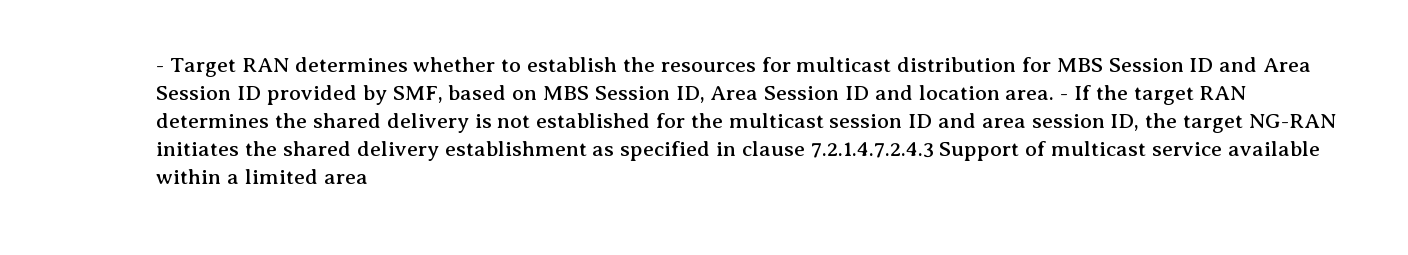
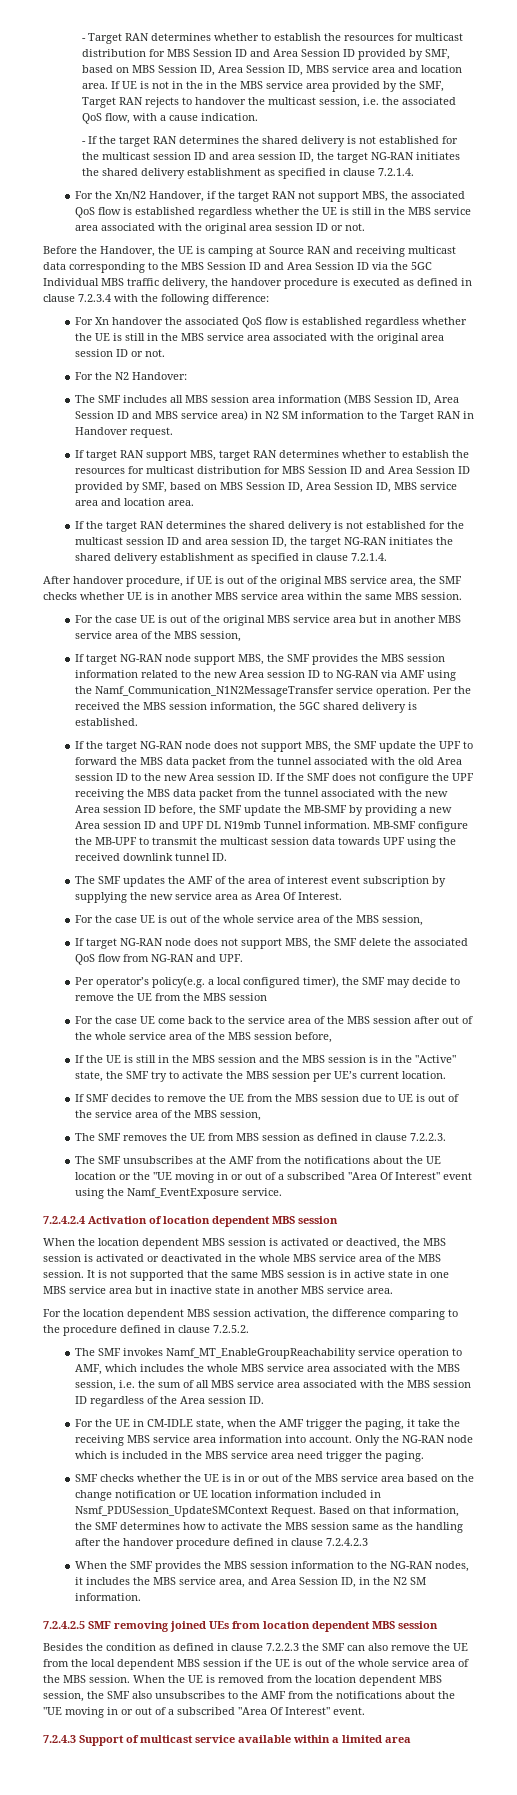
[844,85,1055,100] ID and location area. -> [288,65,463,76] [82,81,445,92] [82,97,457,108] [82,113,259,124] ID, MBS service area and location area. If UE is not in the in the MBS service area provided by the SMF, Target RAN rejects to handover the multicast session, i.e. the associated QoS flow, with a cause indication. //
[810,142,934,158] 7.2.1.4.7.2.4.3 -> [378,168,415,176] [74,191,465,202] [74,207,471,218] [74,223,365,234] [43,246,456,257] [43,262,432,273] [43,278,472,289] [43,294,269,305] [74,317,467,328] [74,333,444,344] [74,349,165,357] [74,372,187,380] [74,394,459,406] [74,410,474,422] [74,427,173,438] [74,450,469,461] [74,466,470,474] [74,482,457,493] [74,498,194,506] [74,521,464,532] [74,537,453,548] [74,553,387,564] [43,576,462,587] [43,592,462,600] [74,615,461,626] [74,631,241,642] [74,654,445,665] [74,670,456,681] [74,686,471,697] [74,702,417,713] [74,718,138,726] [74,741,473,752] [74,757,462,768] [74,773,474,784] [74,789,448,800] [74,805,452,816] [74,821,468,832] [74,837,456,848] [74,853,227,861] [74,876,446,887] [74,892,342,903] [74,915,423,926] [74,938,468,949] [74,954,243,965] [74,976,460,988] [74,993,267,1001] [74,1016,473,1024] [74,1032,332,1043] [74,1055,456,1063] [74,1071,446,1082] [74,1094,459,1102] [74,1110,261,1121] [74,1133,446,1141] [74,1156,441,1164] [74,1172,472,1183] [74,1188,282,1199] [43,1216,338,1227] [43,1238,446,1249] [43,1254,441,1262] [43,1270,449,1281] [43,1286,393,1294] [43,1309,458,1320] [43,1325,249,1336] [74,1348,462,1359] [74,1364,460,1375] [74,1380,471,1391] [74,1396,264,1407] [74,1419,460,1430] [74,1435,473,1446] [74,1451,424,1462] [74,1474,474,1482] [74,1490,381,1501] [74,1506,459,1517] [74,1522,463,1533] [74,1538,368,1549] [74,1561,469,1572] [74,1577,426,1588] [74,1593,141,1601] [43,1621,438,1632] [43,1643,468,1651] [43,1659,469,1670] [43,1675,442,1686] [43,1691,455,1702] [43,1707,365,1718] [43,1735,76,1743] 7.2.1.4. // For the Xn/N2 Handover, if the target RAN not support MBS, the associated QoS flow is established regardless whether the UE is still in the MBS service area associated with the original area session ID or not. // Before the Handover, the UE is camping at Source RAN and receiving multicast data corresponding to the MBS Session ID and Area Session ID via the 5GC Individual MBS traffic delivery, the handover procedure is executed as defined in clause 7.2.3.4 with the following difference: // For Xn handover the associated QoS flow is established regardless whether the UE is still in the MBS service area associated with the original area session ID or not. // For the N2 Handover: // The SMF includes all MBS session area information (MBS Session ID, Area Session ID and MBS service area) in N2 SM information to the Target RAN in Handover request. // If target RAN support MBS, target RAN determines whether to establish the resources for multicast distribution for MBS Session ID and Area Session ID provided by SMF, based on MBS Session ID, Area Session ID, MBS service area and location area. // If the target RAN determines the shared delivery is not established for the multicast session ID and area session ID, the target NG-RAN initiates the shared delivery establishment as specified in clause 7.2.1.4. // After handover procedure, if UE is out of the original MBS service area, the SMF checks whether UE is in another MBS service area within the same MBS session. // For the case UE is out of the original MBS service area but in another MBS service area of the MBS session, // If target NG-RAN node support MBS, the SMF provides the MBS session information related to the new Area session ID to NG-RAN via AMF using the Namf_Communication_N1N2MessageTransfer service operation. Per the received the MBS session information, the 5GC shared delivery is established. // If the target NG-RAN node does not support MBS, the SMF update the UPF to forward the MBS data packet from the tunnel associated with the old Area session ID to the new Area session ID. If the SMF does not configure the UPF receiving the MBS data packet from the tunnel associated with the new Area session ID before, the SMF update the MB-SMF by providing a new Area session ID and UPF DL N19mb Tunnel information. MB-SMF configure the MB-UPF to transmit the multicast session data towards UPF using the received downlink tunnel ID. // The SMF updates the AMF of the area of interest event subscription by supplying the new service area as Area Of Interest. // For the case UE is out of the whole service area of the MBS session, // If target NG-RAN node does not support MBS, the SMF delete the associated QoS flow from NG-RAN and UPF. // Per operator’s policy(e.g. a local configured timer), the SMF may decide to remove the UE from the MBS session // For the case UE come back to the service area of the MBS session after out of the whole service area of the MBS session before, // If the UE is still in the MBS session and the MBS session is in the "Active" state, the SMF try to activate the MBS session per UE’s current location. // If SMF decides to remove the UE from the MBS session due to UE is out of the service area of the MBS session, // The SMF removes the UE from MBS session as defined in clause 7.2.2.3. // The SMF unsubscribes at the AMF from the notifications about the UE location or the "UE moving in or out of a subscribed "Area Of Interest" event using the Namf_EventExposure service. // 7.2.4.2.4 Activation of location dependent MBS session // When the location dependent MBS session is activated or deactived, the MBS session is activated or deactivated in the whole MBS service area of the MBS session. It is not supported that the same MBS session is in active state in one MBS service area but in inactive state in another MBS service area. // For the location dependent MBS session activation, the difference comparing to the procedure defined in clause 7.2.5.2. // The SMF invokes Namf_MT_EnableGroupReachability service operation to AMF, which includes the whole MBS service area associated with the MBS session, i.e. the sum of all MBS service area associated with the MBS session ID regardless of the Area session ID. // For the UE in CM-IDLE state, when the AMF trigger the paging, it take the receiving MBS service area information into account. Only the NG-RAN node which is included in the MBS service area need trigger the paging. // SMF checks whether the UE is in or out of the MBS service area based on the change notification or UE location information included in Nsmf_PDUSession_UpdateSMContext Request. Based on that information, the SMF determines how to activate the MBS session same as the handling after the handover procedure defined in clause 7.2.4.2.3 // When the SMF provides the MBS session information to the NG-RAN nodes, it includes the MBS service area, and Area Session ID, in the N2 SM information. // 7.2.4.2.5 SMF removing joined UEs from location dependent MBS session // Besides the condition as defined in clause 7.2.2.3 the SMF can also remove the UE from the local dependent MBS session if the UE is out of the whole service area of the MBS session. When the UE is removed from the location dependent MBS session, the SMF also unsubscribes to the AMF from the notifications about the "UE moving in or out of a subscribed "Area Of Interest" event. // 7.2.4.3

